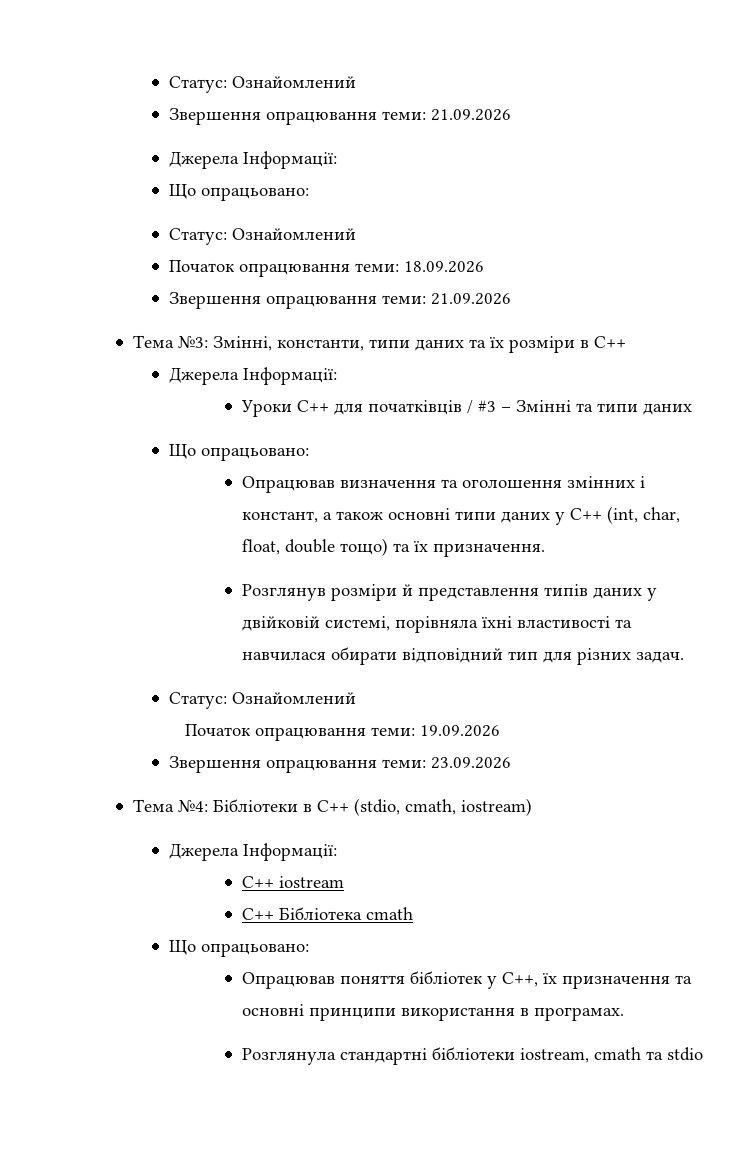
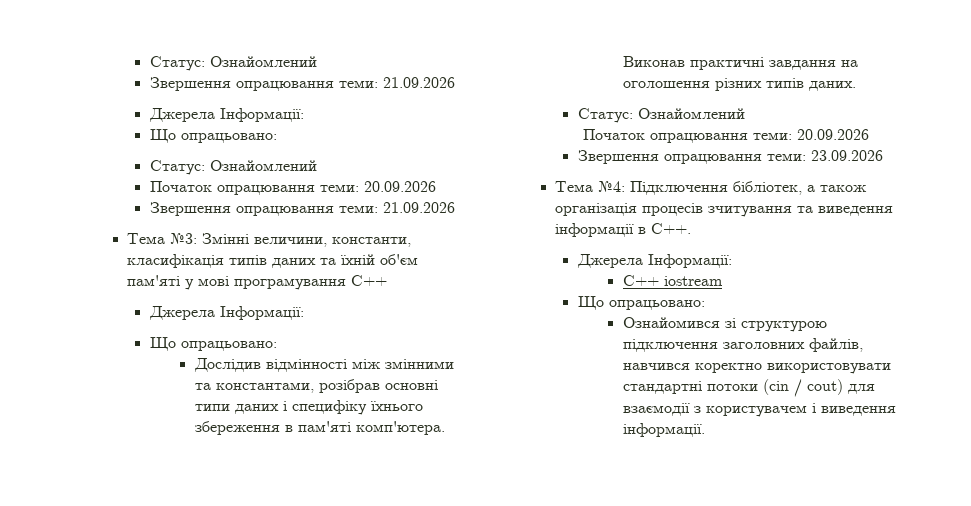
[404,261,485,273] 18.09.2026 -> [363,181,436,192] 20.09.2026
[212,336,626,353] [169,367,338,385] [240,400,692,417] [169,444,310,461] [241,476,645,493] [241,506,680,525] [241,538,545,557] [241,584,657,601] [241,616,632,633] [241,647,684,665] [169,692,357,709] [185,724,501,741] Змінні, константи, типи даних та їх розміри в C++ // Джерела Інформації: // Уроки C++ для початківців / #3 – Змінні та типи даних // Що опрацьовано: // Опрацював визначення та оголошення змінних і констант, а також основні типи даних у C++ (int, char, float, double тощо) та їх призначення. // Розглянув розміри й представлення типів даних у двійковій системі, порівняла їхні властивості та навчилася обирати відповідний тип для різних задач. // Статус: Ознайомлений // Початок опрацювання теми: 19.09.2026 -> [202,233,412,247] [127,254,419,268] [127,275,388,290] [148,306,304,320] [149,337,277,351] [193,358,454,372] [194,379,438,393] [194,400,423,415] [194,421,445,435] [622,56,858,70] [622,78,856,91] [577,108,745,123] [582,129,869,143] Змінні величини, константи, класифікація типів даних та їхній об'єм пам'яті у мові програмування C++ // Джерела Інформації: // Що опрацьовано: // Дослідив відмінності між змінними та константами, розібрав основні типи даних і специфіку їхнього збереження в пам'яті комп'ютера. Виконав практичні завдання на оголошення різних типів даних. // Статус: Ознайомлений // Початок опрацювання теми: 20.09.2026
[212,798,532,816] Бібліотеки в C++ (stdio, cmath, iostream) -> [630,181,868,195] [555,203,894,217] [555,223,692,237] Підключення бібліотек, а також організація процесів зчитування та виведення інформації в C++.
[241,907,413,920] [169,940,310,957] [241,971,692,989] [241,1004,624,1021] [241,1047,703,1065] // C++ Бібліотека cmath // Що опрацьовано: // Опрацював поняття бібліотек у C++, їх призначення та основні принципи використання в програмах. // Розглянула стандартні бібліотеки iostream, cmath та stdio -> [577,296,705,310] [622,317,827,332] [622,338,863,352] [622,363,891,374] [622,379,875,397] [622,403,896,417] [622,423,705,437] // Що опрацьовано: // Ознайомився зі структурою підключення заголовних файлів, навчився коректно використовувати стандартні потоки (cin / cout) для взаємодії з користувачем і виведення інформації.

